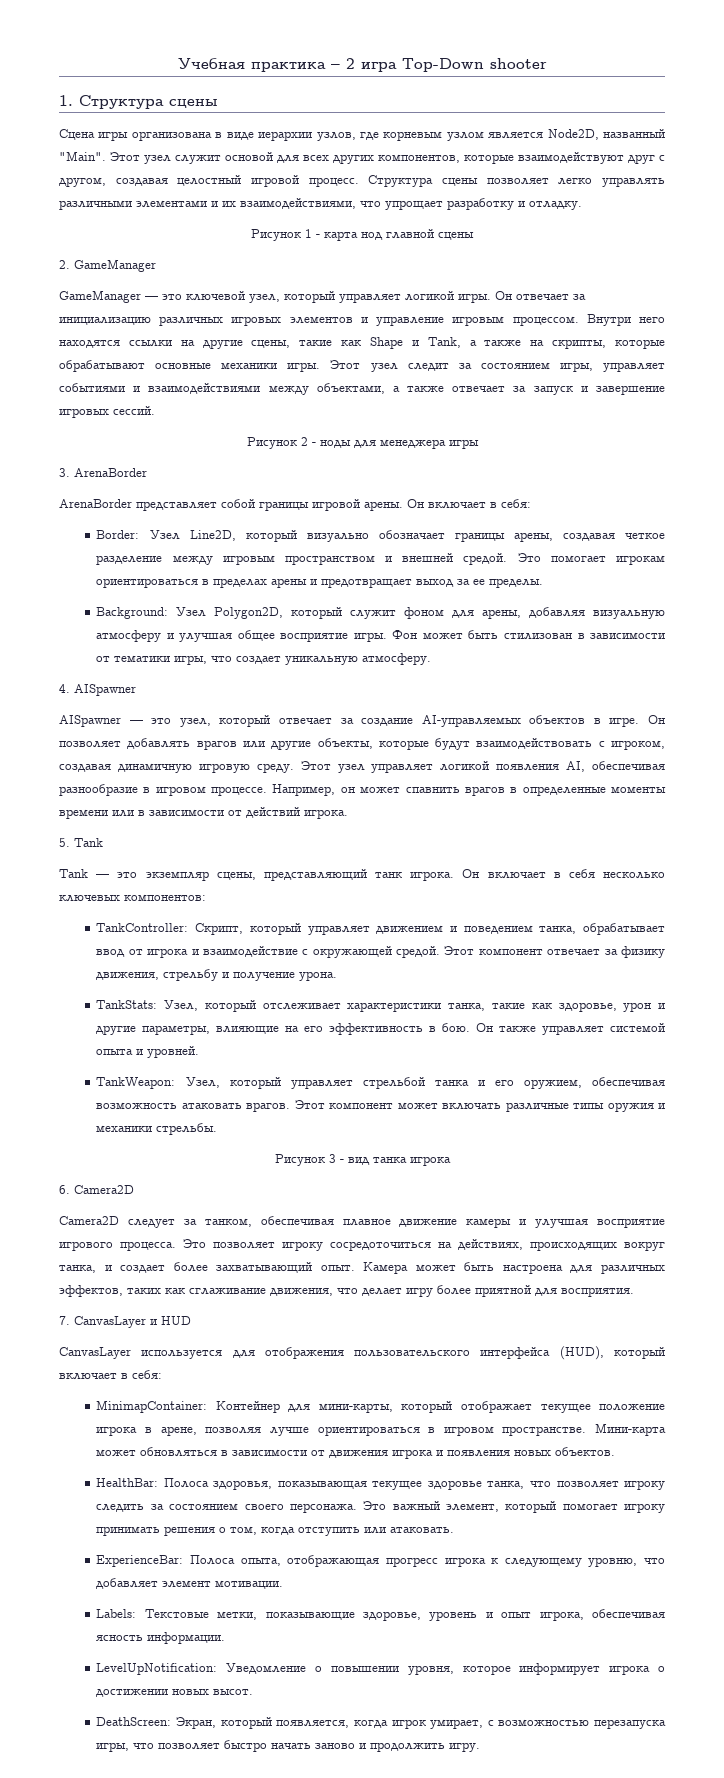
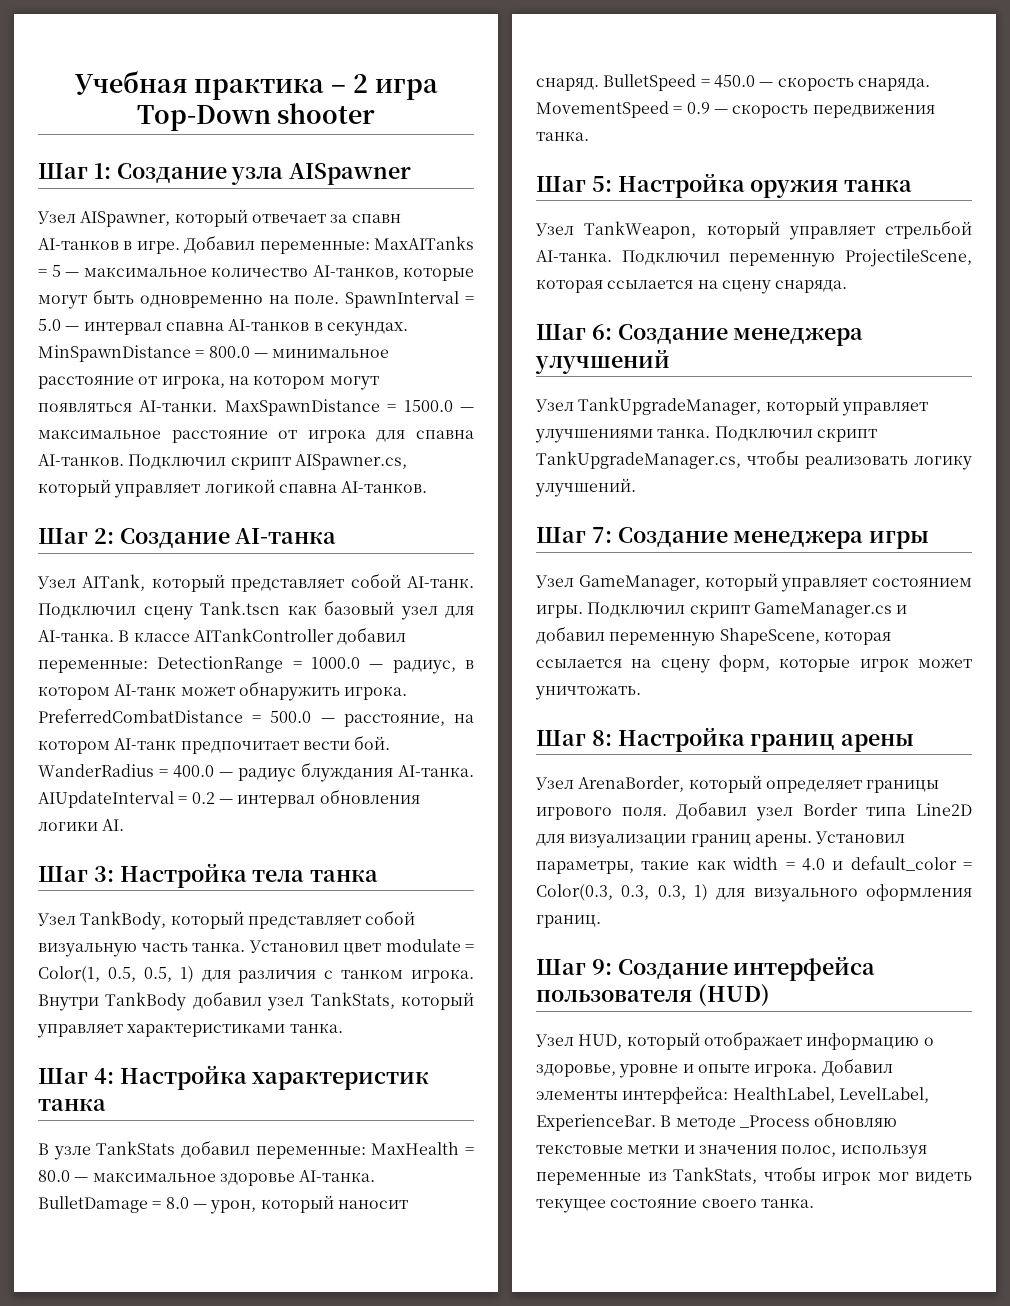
[59,95,218,109] [59,129,665,141] [59,151,665,164] [59,175,665,187] [59,198,582,210] [251,229,474,241] [59,259,156,272] [59,290,586,303] [59,314,665,326] [59,337,665,349] [59,360,666,372] [59,383,665,395] [59,406,155,418] [246,437,479,449] [59,468,147,477] [59,499,531,511] [96,530,666,542] [96,553,665,565] [96,578,544,588] [96,607,665,619] [96,630,665,642] [96,653,432,665] [59,684,136,696] [59,715,666,727] [59,738,665,750] [59,761,665,773] [59,784,667,796] [59,807,348,819] [59,838,103,847] [59,869,666,881] [59,894,206,902] [96,923,666,935] [96,946,665,958] [96,969,338,981] [96,1000,665,1012] [96,1023,665,1035] [96,1046,200,1058] [96,1077,666,1089] [96,1100,665,1112] [96,1123,218,1135] [274,1154,451,1166] [59,1185,134,1194] [59,1216,665,1228] [59,1239,665,1251] [59,1262,665,1274] [59,1285,634,1297] [59,1316,191,1328] [59,1346,665,1360] [59,1370,162,1380] [96,1400,665,1413] [96,1423,667,1436] [96,1447,616,1459] [96,1478,665,1490] [96,1501,665,1513] [96,1526,455,1536] [96,1555,666,1567] [96,1578,284,1589] [96,1609,665,1621] [96,1632,226,1644] [96,1663,666,1675] [96,1689,254,1697] [96,1717,667,1729] [96,1740,481,1752] 1. Структура сцены // Сцена игры организована в виде иерархии узлов, где корневым узлом является Node2D, названный "Main". Этот узел служит основой для всех других компонентов, которые взаимодействуют друг с другом, создавая целостный игровой процесс. Структура сцены позволяет легко управлять различными элементами и их взаимодействиями, что упрощает разработку и отладку. // Рисунок 1 - карта нод главной сцены // 2. GameManager // GameManager — это ключевой узел, который управляет логикой игры. Он отвечает за инициализацию различных игровых элементов и управление игровым процессом. Внутри него находятся ссылки на другие сцены, такие как Shape и Tank, а также на скрипты, которые обрабатывают основные механики игры. Этот узел следит за состоянием игры, управляет событиями и взаимодействиями между объектами, а также отвечает за запуск и завершение игровых сессий. // Рисунок 2 - ноды для менеджера игры // 3. ArenaBorder // ArenaBorder представляет собой границы игровой арены. Он включает в себя: // Border: Узел Line2D, который визуально обозначает границы арены, создавая четкое разделение между игровым пространством и внешней средой. Это помогает игрокам ориентироваться в пределах арены и предотвращает выход за ее пределы. // Background: Узел Polygon2D, который служит фоном для арены, добавляя визуальную атмосферу и улучшая общее восприятие игры. Фон может быть стилизован в зависимости от тематики игры, что создает уникальную атмосферу. // 4. AISpawner // AISpawner — это узел, который отвечает за создание AI-управляемых объектов в игре. Он позволяет добавлять врагов или другие объекты, которые будут взаимодействовать с игроком, создавая динамичную игровую среду. Этот узел управляет логикой появления AI, обеспечивая разнообразие в игровом процессе. Например, он может спавнить врагов в определенные моменты времени или в зависимости от действий игрока. // 5. Tank // Tank — это экземпляр сцены, представляющий танк игрока. Он включает в себя несколько ключевых компонентов: // TankController: Скрипт, который управляет движением и поведением танка, обрабатывает ввод от игрока и взаимодействие с окружающей средой. Этот компонент отвечает за физику движения, стрельбу и получение урона. // TankStats: Узел, который отслеживает характеристики танка, такие как здоровье, урон и другие параметры, влияющие на его эффективность в бою. Он также управляет системой опыта и уровней. // TankWeapon: Узел, который управляет стрельбой танка и его оружием, обеспечивая возможность атаковать врагов. Этот компонент может включать различные типы оружия и механики стрельбы. // Рисунок 3 - вид танка игрока // 6. Camera2D // Camera2D следует за танком, обеспечивая плавное движение камеры и улучшая восприятие игрового процесса. Это позволяет игроку сосредоточиться на действиях, происходящих вокруг танка, и создает более захватывающий опыт. Камера может быть настроена для различных эффектов, таких как сглаживание движения, что делает игру более приятной для восприятия. // 7. CanvasLayer и HUD // CanvasLayer используется для отображения пользовательского интерфейса (HUD), который включает в себя: // MinimapContainer: Контейнер для мини-карты, который отображает текущее положение игрока в арене, позволяя лучше ориентироваться в игровом пространстве. Мини-карта может обновляться в зависимости от движения игрока и появления новых объектов. // HealthBar: Полоса здоровья, показывающая текущее здоровье танка, что позволяет игроку следить за состоянием своего персонажа. Это важный элемент, который помогает игроку принимать решения о том, когда отступить или атаковать. // ExperienceBar: Полоса опыта, отображающая прогресс игрока к следующему уровню, что добавляет элемент мотивации. // Labels: Текстовые метки, показывающие здоровье, уровень и опыт игрока, обеспечивая ясность информации. // LevelUpNotification: Уведомление о повышении уровня, которое информирует игрока о достижении новых высот. // DeathScreen: Экран, который появляется, когда игрок умирает, с возможностью перезапуска игры, что позволяет быстро начать заново и продолжить игру. -> [38,163,412,185] [37,209,401,227] [38,235,475,254] [38,265,474,281] [38,289,474,309] [38,319,408,336] [38,345,390,362] [38,375,379,390] [38,399,475,416] [38,429,475,443] [38,454,407,470] [38,479,428,498] [38,528,337,548] [37,573,475,592] [38,600,474,620] [38,627,407,645] [38,656,474,674] [38,681,408,701] [38,709,474,727] [38,735,391,754] [38,762,474,782] [38,789,420,808] [38,819,125,831] [38,863,379,888] [37,910,416,930] [38,939,474,957] [38,966,474,983] [38,991,475,1011] [37,1023,343,1038] [38,1065,430,1090] [38,1099,106,1111] [38,1140,475,1160] [38,1170,376,1186] [38,1195,408,1214] [536,74,930,91] [536,101,935,118] [536,131,589,141] [536,173,913,198] [535,220,972,240] [536,249,972,267] [536,279,848,294] [536,324,864,346] [535,349,670,374] [535,397,928,416] [535,426,877,443] [536,450,972,470] [535,478,636,497] [536,527,930,549] [535,573,972,592] [536,602,908,618] [536,626,891,646] [536,655,972,673] [535,685,641,700] [536,727,915,752] [535,775,940,793] [536,801,972,821] [536,831,906,848] [536,856,972,874] [536,884,972,902] [536,915,601,928] [536,956,876,981] [536,984,770,1007] [535,1031,934,1050] [536,1058,893,1078] [536,1086,929,1104] [536,1112,898,1131] [536,1144,927,1159] [536,1166,972,1185] [536,1198,814,1213] Шаг 1: Создание узла AISpawner // Узел AISpawner, который отвечает за спавн AI-танков в игре. Добавил переменные: MaxAITanks = 5 — максимальное количество AI-танков, которые могут быть одновременно на поле. SpawnInterval = 5.0 — интервал спавна AI-танков в секундах. MinSpawnDistance = 800.0 — минимальное расстояние от игрока, на котором могут появляться AI-танки. MaxSpawnDistance = 1500.0 — максимальное расстояние от игрока для спавна AI-танков. Подключил скрипт AISpawner.cs, который управляет логикой спавна AI-танков. // Шаг 2: Создание AI-танка // Узел AITank, который представляет собой AI-танк. Подключил сцену Tank.tscn как базовый узел для AI-танка. В классе AITankController добавил переменные: DetectionRange = 1000.0 — радиус, в котором AI-танк может обнаружить игрока. PreferredCombatDistance = 500.0 — расстояние, на котором AI-танк предпочитает вести бой. WanderRadius = 400.0 — радиус блуждания AI-танка. AIUpdateInterval = 0.2 — интервал обновления логики AI. // Шаг 3: Настройка тела танка // Узел TankBody, который представляет собой визуальную часть танка. Установил цвет modulate = Color(1, 0.5, 0.5, 1) для различия с танком игрока. Внутри TankBody добавил узел TankStats, который управляет характеристиками танка. // Шаг 4: Настройка характеристик танка // В узле TankStats добавил переменные: MaxHealth = 80.0 — максимальное здоровье AI-танка. BulletDamage = 8.0 — урон, который наносит снаряд. BulletSpeed = 450.0 — скорость снаряда. MovementSpeed = 0.9 — скорость передвижения танка. // Шаг 5: Настройка оружия танка // Узел TankWeapon, который управляет стрельбой AI-танка. Подключил переменную ProjectileScene, которая ссылается на сцену снаряда. // Шаг 6: Создание менеджера улучшений // Узел TankUpgradeManager, который управляет улучшениями танка. Подключил скрипт TankUpgradeManager.cs, чтобы реализовать логику улучшений. // Шаг 7: Создание менеджера игры // Узел GameManager, который управляет состоянием игры. Подключил скрипт GameManager.cs и добавил переменную ShapeScene, которая ссылается на сцену форм, которые игрок может уничтожать. // Шаг 8: Настройка границ арены // Узел ArenaBorder, который определяет границы игрового поля. Добавил узел Border типа Line2D для визуализации границ арены. Установил параметры, такие как width = 4.0 и default_color = Color(0.3, 0.3, 0.3, 1) для визуального оформления границ. // Шаг 9: Создание интерфейса пользователя (HUD) // Узел HUD, который отображает информацию о здоровье, уровне и опыте игрока. Добавил элементы интерфейса: HealthLabel, LevelLabel, ExperienceBar. В методе _Process обновляю текстовые метки и значения полос, используя переменные из TankStats, чтобы игрок мог видеть текущее состояние своего танка.

